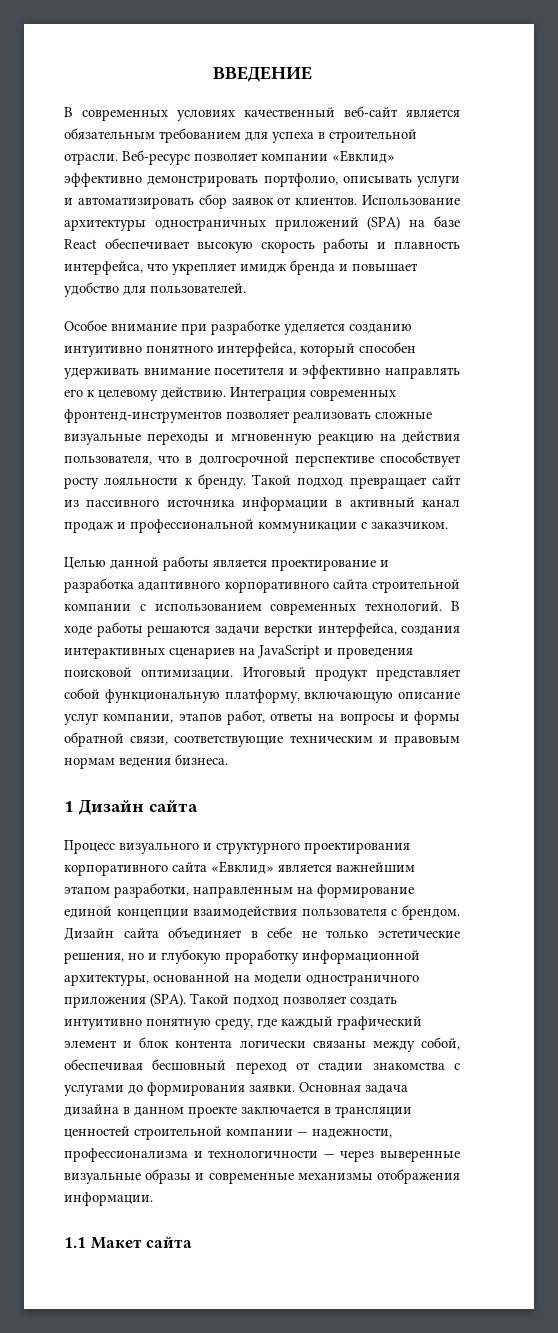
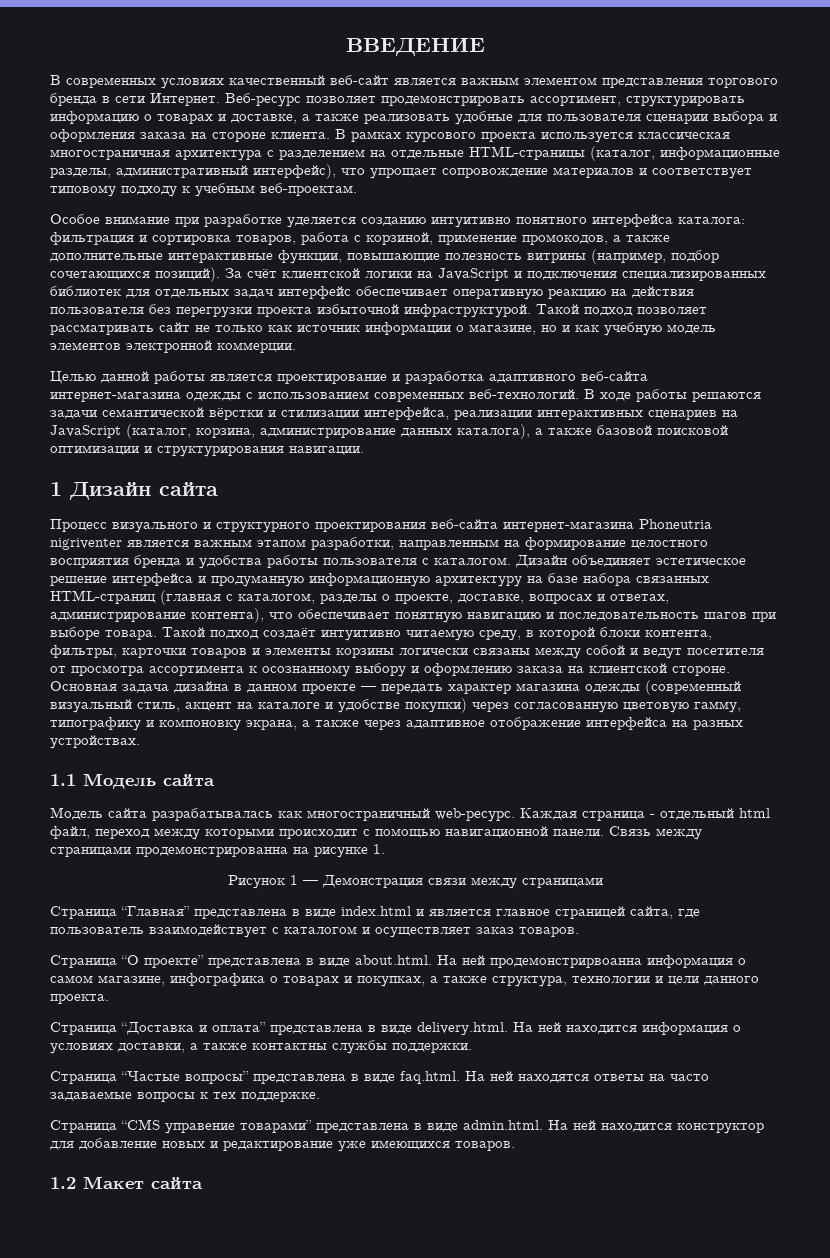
[64,128,417,143] [64,150,395,165] [64,173,460,187] [64,194,461,209] [64,216,461,231] [64,238,460,253] [64,260,418,275] [64,282,246,297] обязательным требованием для успеха в строительной отрасли. Веб-ресурс позволяет компании «Евклид» эффективно демонстрировать портфолио, описывать услуги и автоматизировать сбор заявок от клиентов. Использование архитектуры одностраничных приложений (SPA) на базе React обеспечивает высокую скорость работы и плавность интерфейса, что укрепляет имидж бренда и повышает удобство для пользователей. -> [461,77,778,88] [50,93,745,107] [50,111,777,125] [50,129,730,143] [50,146,780,161] [50,164,752,179] [50,183,357,197] важным элементом представления торгового бренда в сети Интернет. Веб-ресурс позволяет продемонстрировать ассортимент, структурировать информацию о товарах и доставке, а также реализовать удобные для пользователя сценарии выбора и оформления заказа на стороне клиента. В рамках курсового проекта используется классическая многостраничная архитектура с разделением на отдельные HTML-страницы (каталог, информационные разделы, административный интерфейс), что упрощает сопровождение материалов и соответствует типовому подходу к учебным веб-проектам.
[217,342,416,357] [64,365,460,379] [64,387,396,401] [64,409,432,423] [64,431,460,445] [64,452,461,467] [64,474,461,489] [64,497,460,511] [64,519,448,533] интерфейса, который способен удерживать внимание посетителя и эффективно направлять его к целевому действию. Интеграция современных фронтенд-инструментов позволяет реализовать сложные визуальные переходы и мгновенную реакцию на действия пользователя, что в долгосрочной перспективе способствует росту лояльности к бренду. Такой подход превращает сайт из пассивного источника информации в активный канал продаж и профессиональной коммуникации с заказчиком. -> [592,214,745,227] [50,232,670,245] [50,249,719,264] [50,267,766,282] [50,286,694,300] [50,304,707,318] [50,322,716,336] [50,340,296,353] интерфейса каталога: фильтрация и сортировка товаров, работа с корзиной, применение промокодов, а также дополнительные интерактивные функции, повышающие полезность витрины (например, подбор сочетающихся позиций). За счёт клиентской логики на JavaScript и подключения специализированных библиотек для отдельных задач интерфейс обеспечивает оперативную реакцию на действия пользователя без перегрузки проекта избыточной инфраструктурой. Такой подход позволяет рассматривать сайт не только как источник информации о магазине, но и как учебную модель элементов электронной коммерции.
[224,579,460,593] [64,604,131,611] корпоративного сайта строительной компании -> [581,371,648,381] [50,391,241,402] веб-сайта интернет-магазина одежды
[365,601,443,611] технологий. -> [469,389,579,399] веб-технологий.
[264,623,460,637] [64,645,413,659] [64,667,461,681] [64,688,460,703] [64,710,460,725] [64,732,460,747] [64,754,228,769] верстки интерфейса, создания интерактивных сценариев на JavaScript и проведения поисковой оптимизации. Итоговый продукт представляет собой функциональную платформу, включающую описание услуг компании, этапов работ, ответы на вопросы и формы обратной связи, соответствующие техническим и правовым нормам ведения бизнеса. -> [102,407,738,420] [50,424,728,439] [50,445,364,457] семантической вёрстки и стилизации интерфейса, реализации интерактивных сценариев на JavaScript (каталог, корзина, администрирование данных каталога), а также базовой поисковой оптимизации и структурирования навигации.
[64,861,415,876] корпоративного сайта «Евклид» является важнейшим -> [431,519,712,532] [50,538,252,550] веб-сайта интернет-магазина Phoneutria nigriventer является важным
[64,905,460,920] [64,927,460,941] [64,949,420,964] [64,972,419,986] [64,993,397,1008] [64,1016,422,1030] [64,1037,460,1052] [64,1059,460,1074] [64,1082,295,1096] единой концепции взаимодействия пользователя с брендом. Дизайн сайта объединяет в себе не только эстетические решения, но и глубокую проработку информационной архитектуры, основанной на модели одностраничного приложения (SPA). Такой подход позволяет создать интуитивно понятную среду, где каждый графический элемент и блок контента логически связаны между собой, обеспечивая бесшовный переход от стадии знакомства с услугами до формирования заявки. -> [631,540,708,549] [50,555,746,569] [50,573,709,587] [50,590,669,605] [50,608,776,623] [50,627,712,641] [50,645,764,659] [50,663,730,677] целостного восприятия бренда и удобства работы пользователя с каталогом. Дизайн объединяет эстетическое решение интерфейса и продуманную информационную архитектуру на базе набора связанных HTML-страниц (главная с каталогом, разделы о проекте, доставке, вопросах и ответах, администрирование контента), что обеспечивает понятную навигацию и последовательность шагов при выборе товара. Такой подход создаёт интуитивно читаемую среду, в которой блоки контента, фильтры, карточки товаров и элементы корзины логически связаны между собой и ведут посетителя от просмотра ассортимента к осознанному выбору и оформлению заказа на клиентской стороне.
[241,1106,412,1118] [64,1126,392,1140] [64,1148,461,1162] [64,1169,460,1184] [64,1192,153,1206] [64,1237,86,1248] заключается в трансляции ценностей строительной компании — надежности, профессионализма и технологичности — через выверенные визуальные образы и современные механизмы отображения информации. // 1.1 -> [361,680,741,695] [50,698,741,713] [50,717,743,731] [50,735,140,749] [50,773,215,789] [50,807,770,822] [50,826,702,840] [50,844,385,858] [227,875,603,889] [50,906,700,919] [50,924,579,938] [50,955,746,968] [50,973,759,987] [50,994,109,1004] [50,1022,741,1035] [50,1040,472,1054] [50,1071,709,1084] [50,1091,320,1102] [50,1119,764,1134] [50,1138,515,1152] [50,1177,76,1189] — передать характер магазина одежды (современный визуальный стиль, акцент на каталоге и удобстве покупки) через согласованную цветовую гамму, типографику и компоновку экрана, а также через адаптивное отображение интерфейса на разных устройствах. // 1.1 Модель сайта // Модель сайта разрабатывалась как многостраничный web-ресурс. Каждая страница - отдельный html файл, переход между которыми происходит с помощью навигационной панели. Связь между страницами продемонстрированна на рисунке 1. // Рисунок 1 — Демонстрация связи между страницами // Страница “Главная” представлена в виде index.html и является главное страницей сайта, где пользователь взаимодействует с каталогом и осуществляет заказ товаров. // Страница “О проекте” представлена в виде about.html. На ней продемонстрирвоанна информация о самом магазине, инфографика о товарах и покупках, а также структура, технологии и цели данного проекта. // Страница “Доставка и оплата” представлена в виде delivery.html. На ней находится информация о условиях доставки, а также контактны службы поддержки. // Страница “Частые вопросы” представлена в виде faq.html. На ней находятся ответы на часто задаваемые вопросы к тех поддержке. // Страница “CMS управение товарами” представлена в виде admin.html. На ней находится конструктор для добавление новых и редактирование уже имеющихся товаров. // 1.2

